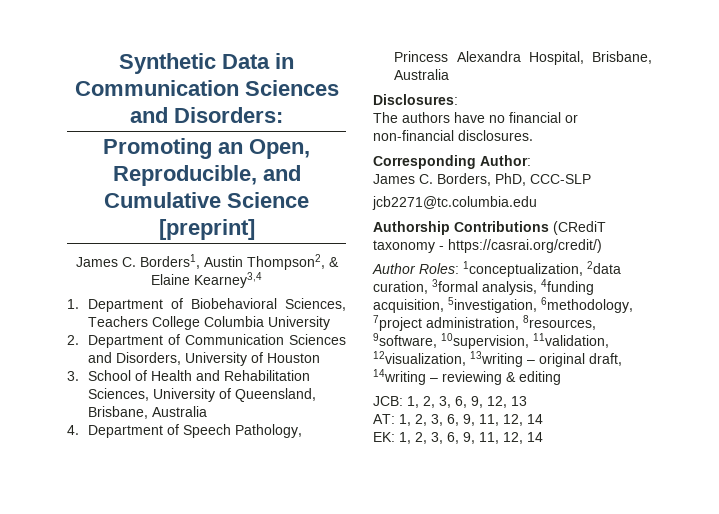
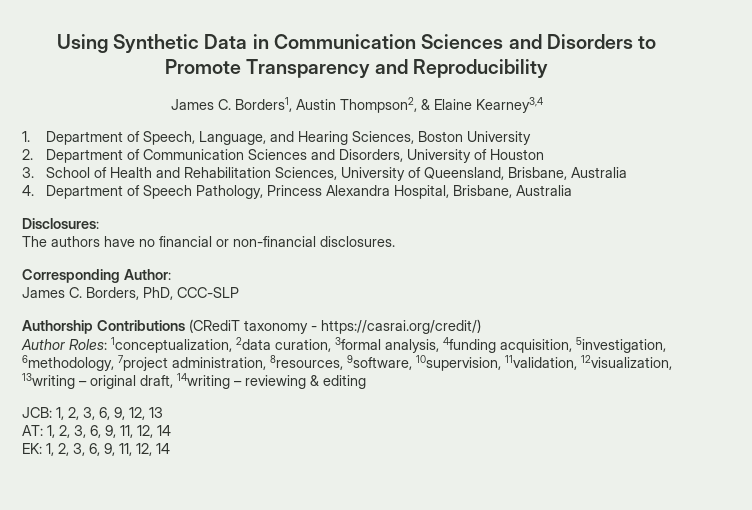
(119, 63) none -> [56,34,108,53] Using
[174,107,283,123] [103,138,310,159] [112,165,301,186] [104,192,309,208] [158,219,255,240] Disorders: // Promoting an Open, Reproducible, and Cumulative Science [preprint] -> [546,34,657,49] [164,59,549,78] Disorders to Promote Transparency and Reproducibility
[191,298,346,311] [88,316,265,330] Biobehavioral Sciences, Teachers College Columbia -> [143,131,464,145] Speech, Language, and Hearing Sciences, Boston
[372,196,537,210] // jcb2271@tc.columbia.edu -> (239, 292) none

